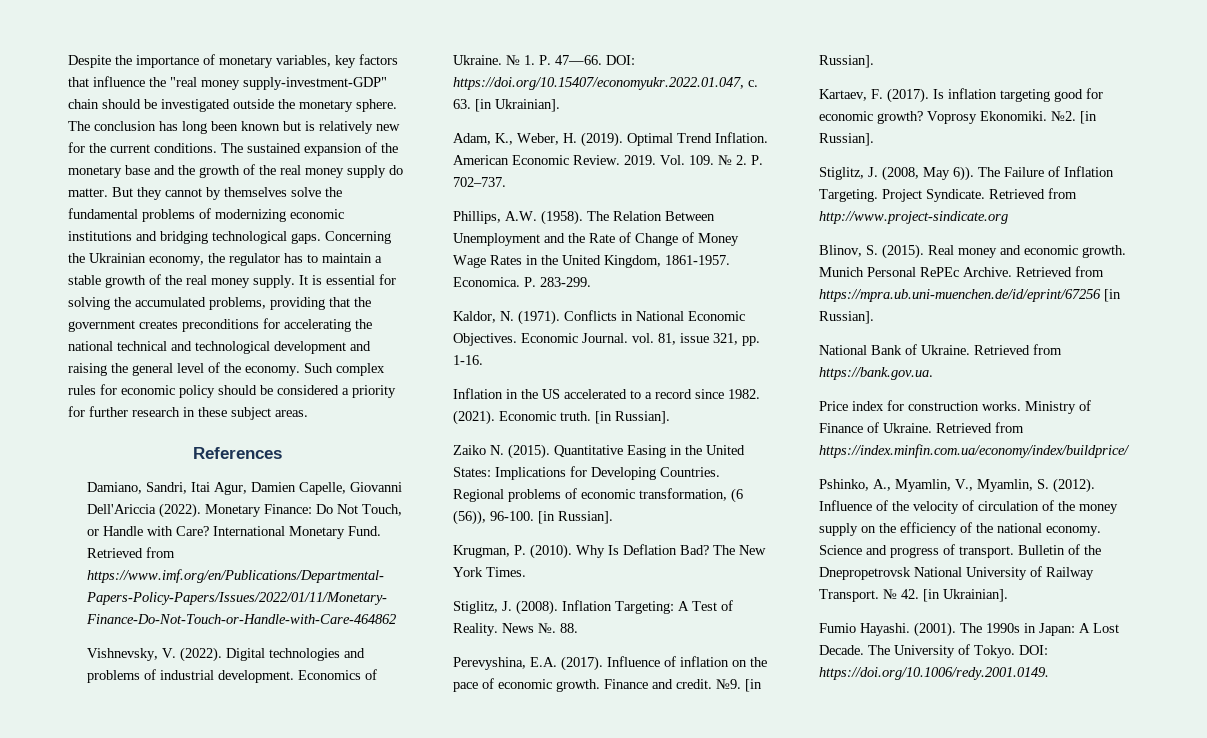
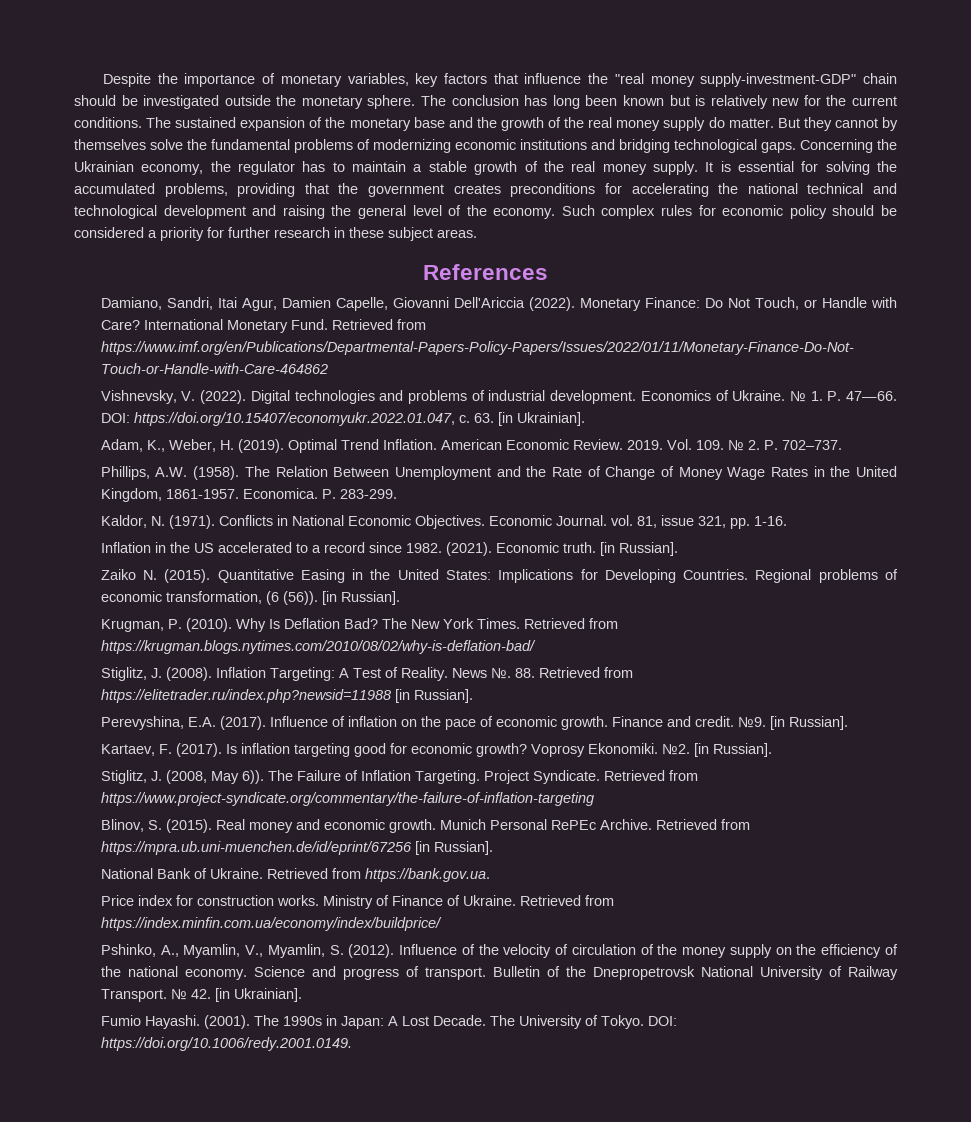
[453,510,535,525] (56)), 96-100. -> [282,591,318,605] (56)).
(527, 572) none -> [523,618,618,629] [100,640,536,654] Retrieved from https://krugman.blogs.nytimes.com/2010/08/02/why-is-deflation-bad/
(579, 628) none -> [538,667,633,678] [100,689,473,703] Retrieved from https://elitetrader.ru/index.php?newsid=11988 [in Russian].
[819,211,1009,224] http://www.project-sindicate.org -> [100,792,594,806] https://www.project-syndicate.org/commentary/the-failure-of-inflation-targeting

